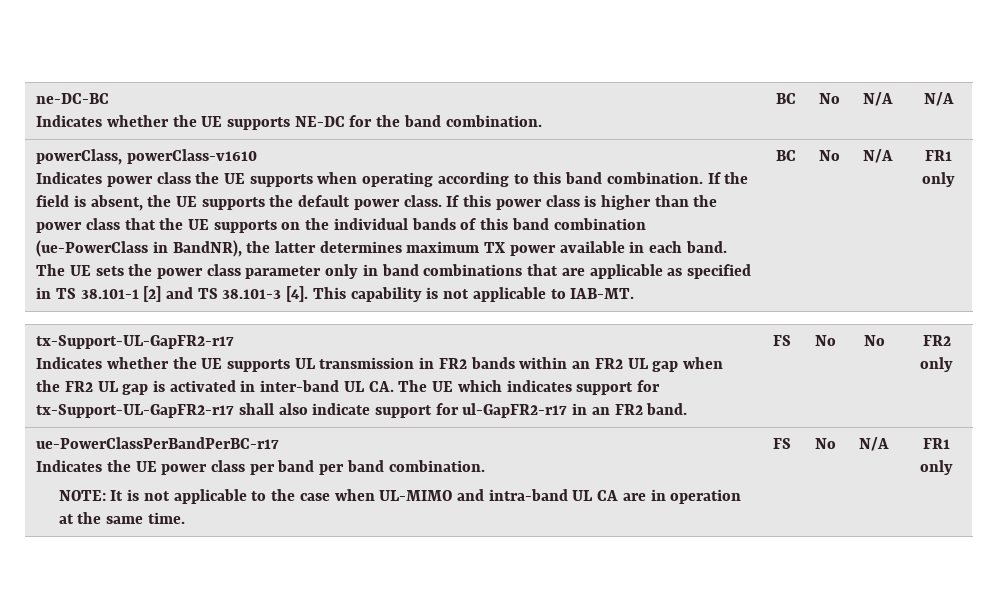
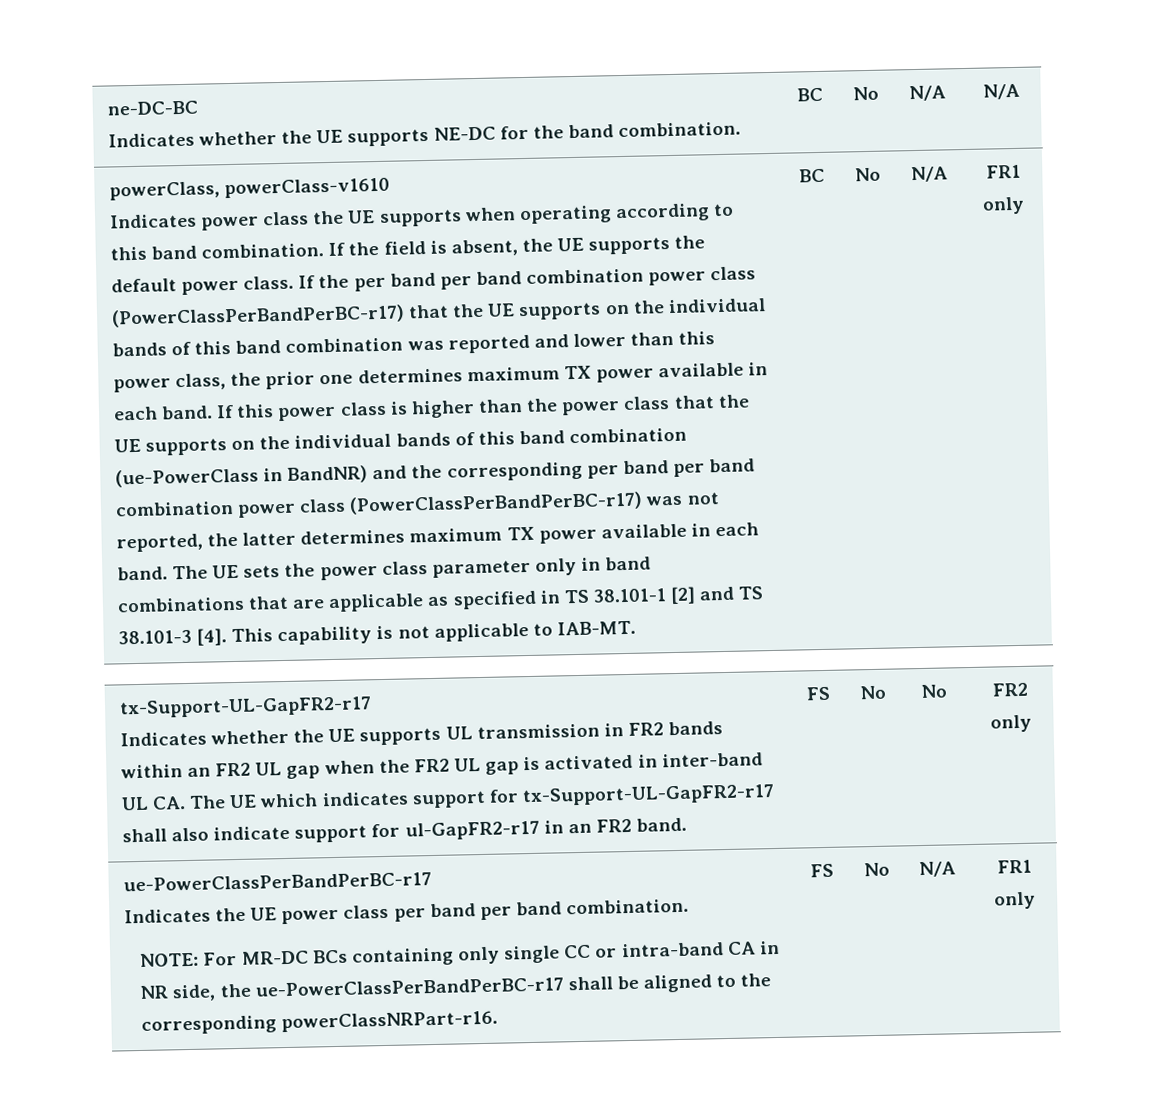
(460, 201) none -> [318,266,757,292] [110,298,766,328] [111,331,716,357] [112,362,769,393] [112,404,235,421] the per band per band combination power class (PowerClassPerBandPerBC-r17) that the UE supports on the individual bands of this band combination was reported and lower than this power class, the prior one determines maximum TX power available in each band. If
[172,240,242,257] BandNR), -> [287,458,756,484] [114,491,720,518] [115,533,203,553] BandNR) and the corresponding per band per band combination power class (PowerClassPerBandPerBC-r17) was not reported,
[110,489,742,504] [58,512,185,524] It is not applicable to the case when UL-MIMO and intra-band UL CA are in operation at the same time. -> [203,940,780,967] [140,973,772,1002] [141,1010,499,1035] For MR-DC BCs containing only single CC or intra-band CA in NR side, the ue-PowerClassPerBandPerBC-r17 shall be aligned to the corresponding powerClassNRPart-r16.

